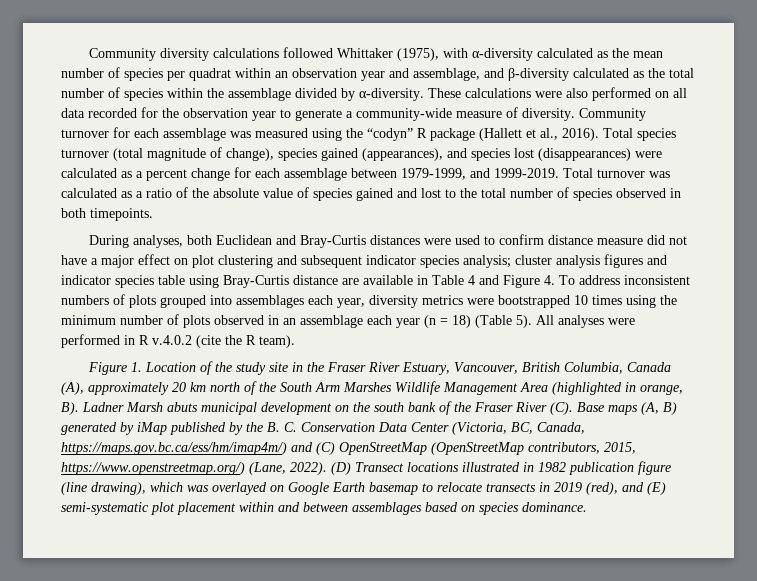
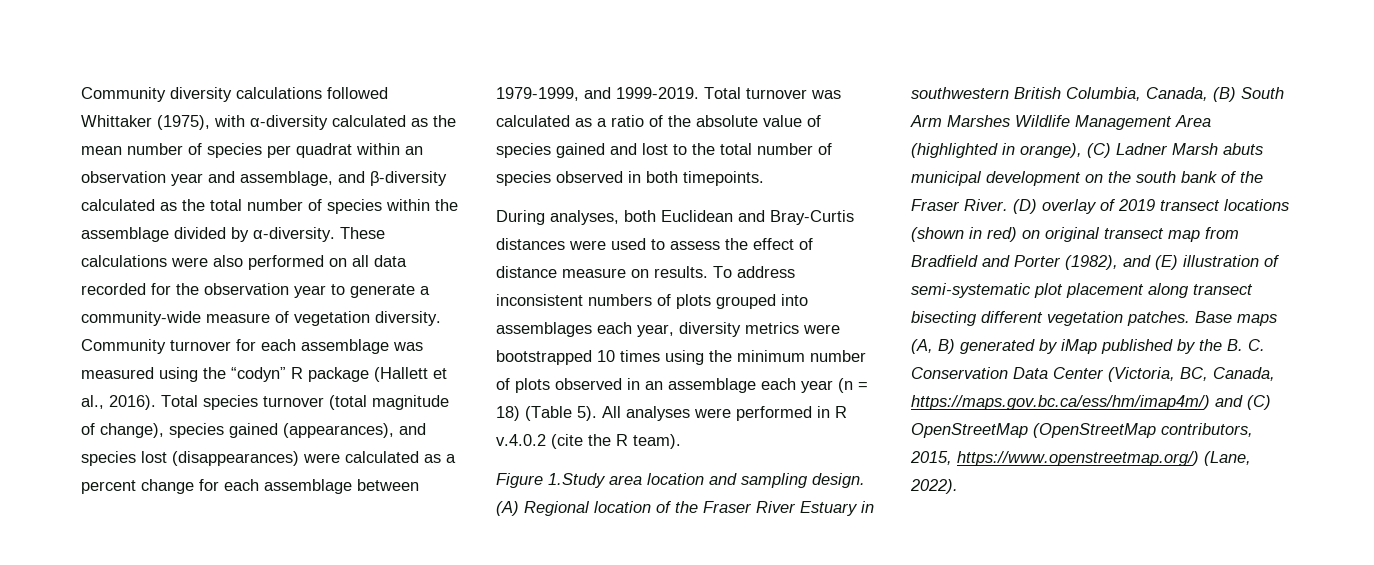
(518, 112) none -> [294,311,370,326] vegetation
[499,234,688,245] [61,254,667,268] [61,275,555,288] confirm distance measure did not have a major effect on plot clustering and subsequent indicator species analysis; cluster analysis figures and indicator species table using Bray-Curtis distance are available in Table 4 and Figure 4. -> [670,238,813,250] [496,266,708,278] assess the effect of distance measure on results.
[131,361,672,375] [61,381,276,395] 1. Location of the study site in the Fraser River Estuary, Vancouver, British Columbia, Canada (A), approximately 20 km north of the -> [548,473,865,488] [496,501,874,516] [911,87,1236,102] 1.Study area location and sampling design. (A) Regional location of the Fraser River Estuary in southwestern British Columbia, Canada, (B)
[640,385,683,395] [61,402,79,415] orange, B). -> [1020,143,1111,158] orange), (C)
[515,402,573,415] River (C). -> [964,199,1289,214] [911,227,1239,242] [911,255,1280,270] [911,283,1253,298] [911,311,1190,326] River. (D) overlay of 2019 transect locations (shown in red) on original transect map from Bradfield and Porter (1982), and (E) illustration of semi-systematic plot placement along transect bisecting different vegetation patches.
[331,461,671,475] [61,482,666,495] [61,502,587,515] (D) Transect locations illustrated in 1982 publication figure (line drawing), which was overlayed on Google Earth basemap to relocate transects in 2019 (red), and (E) semi-systematic plot placement within and between assemblages based on species dominance. -> (958, 486) none

